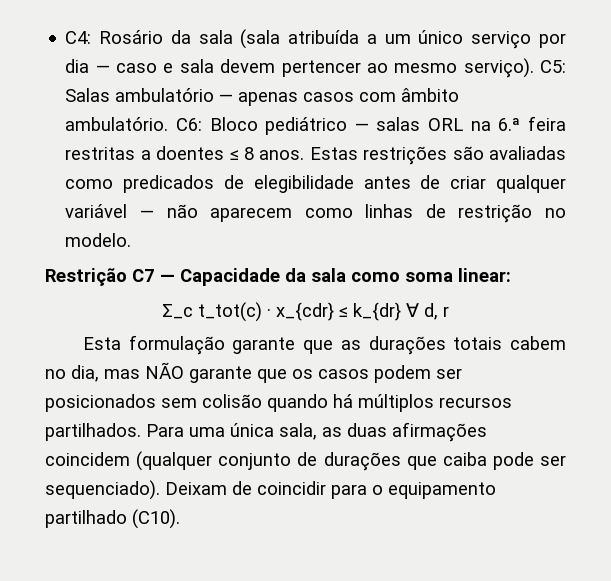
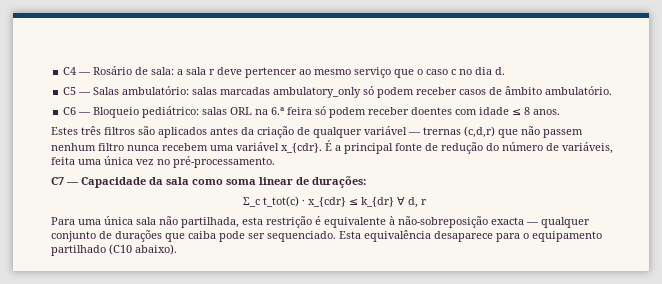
[65,29,566,49] [65,58,566,78] [65,88,460,106] [65,117,369,135] C4: Rosário da sala (sala atribuída a um único serviço por dia — caso e sala devem pertencer ao mesmo serviço). C5: Salas ambulatório — apenas casos com âmbito ambulatório. C6: Bloco pediátrico — -> [63,66,506,78] [63,86,613,98] [63,106,200,118] C4 — Rosário de sala: a sala r deve pertencer ao mesmo serviço que o caso c no dia d. // C5 — Salas ambulatório: salas marcadas ambulatory_only só podem receber casos de âmbito ambulatório. // C6 — Bloqueio pediátrico:
[65,146,566,165] [65,175,566,193] [65,204,566,223] [65,233,132,247] [45,268,127,286] restritas a doentes ≤ 8 anos. Estas restrições são avaliadas como predicados de elegibilidade antes de criar qualquer variável — não aparecem como linhas de restrição no modelo. // Restrição -> [315,106,561,118] [51,126,583,138] [51,140,613,154] [51,156,275,168] só podem receber doentes com idade ≤ 8 anos. // Estes três filtros são aplicados antes da criação de qualquer variável — trernas (c,d,r) que não passem nenhum filtro nunca recebem uma variável x_{cdr}. É a principal fonte de redução do número de variáveis, feita uma única vez no pré-processamento. //
[458,268,511,282] linear: -> [259,176,366,188] linear de durações:
[83,335,566,355] [45,362,462,383] [45,394,512,412] [45,422,487,442] [45,451,213,471] Esta formulação garante que as durações totais cabem no dia, mas NÃO garante que os casos podem ser posicionados sem colisão quando há múltiplos recursos partilhados. Para uma única sala, as duas afirmações coincidem (qualquer -> [51,216,590,228] Para uma única sala não partilhada, esta restrição é equivalente à não-sobreposição exacta — qualquer
[45,480,326,500] sequenciado). Deixam de coincidir -> [267,230,493,242] sequenciado. Esta equivalência desaparece
[132,509,180,529] (C10). -> [109,244,177,255] (C10 abaixo).

